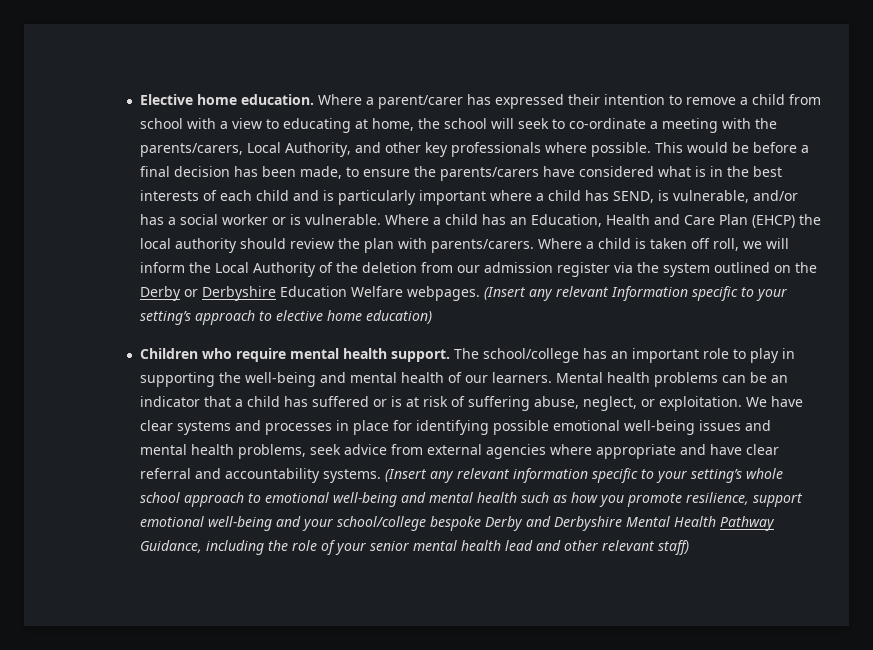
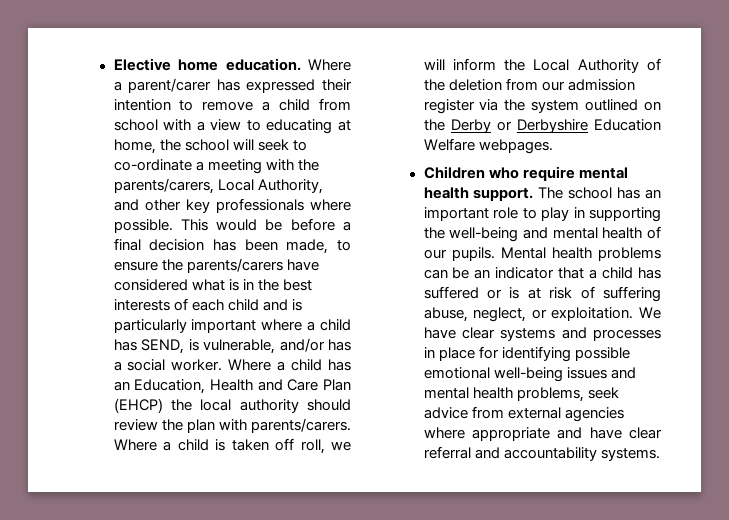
[221,214,381,225] worker or is vulnerable. -> [171,359,223,371] worker.
[483,286,787,301] [139,310,432,325] (Insert any relevant Information specific to your setting’s approach to elective home education) -> (553, 146) none
[482,348,579,363] school/college -> [568,187,613,199] school
[491,372,552,383] learners. -> [451,247,495,261] pupils.
[384,468,783,483] [139,492,803,507] [139,516,775,531] [139,540,689,555] (Insert any relevant information specific to your setting’s whole school approach to emotional well-being and mental health such as how you promote resilience, support emotional well-being and your school/college bespoke Derby and Derbyshire Mental Health Pathway Guidance, including the role of your senior mental health lead and other relevant staff) -> (660, 454) none

